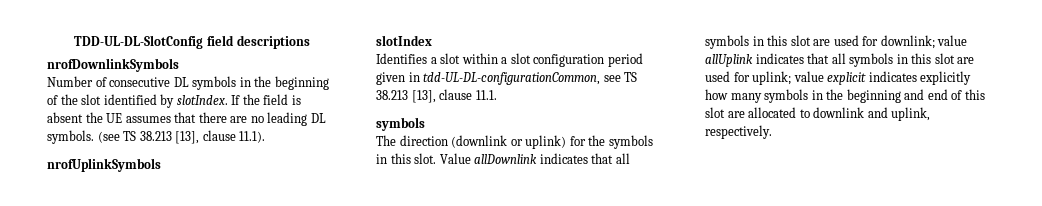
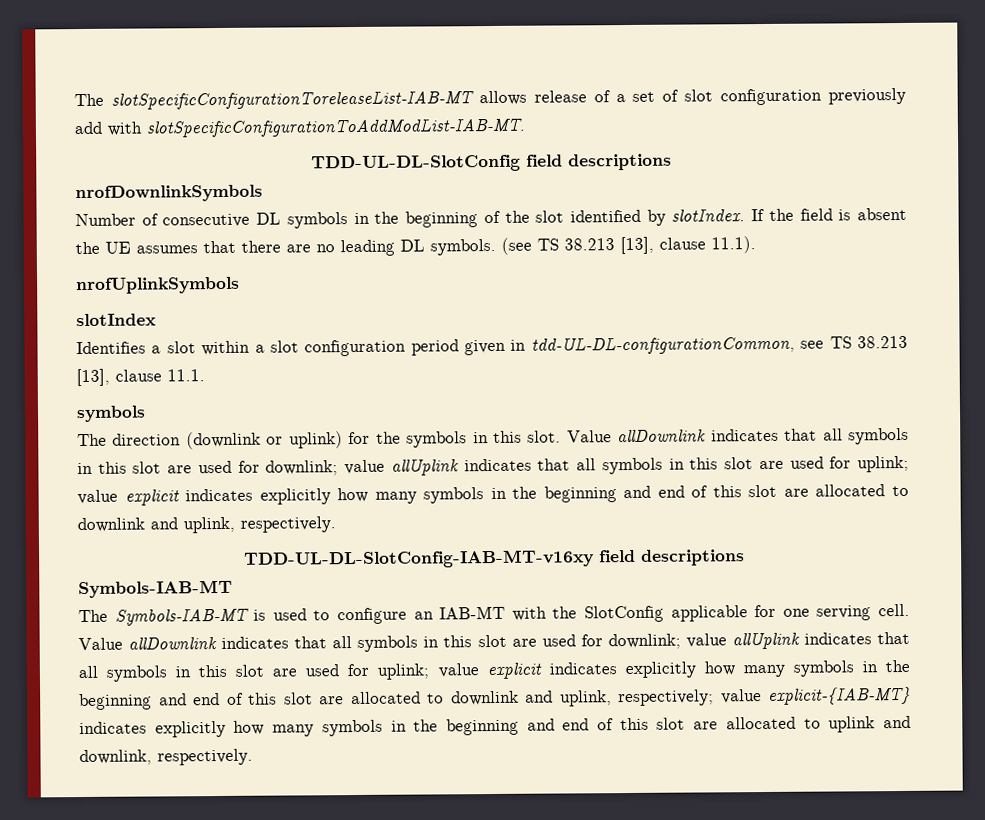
(74, 42) none -> [74,87,906,110] [74,118,525,138] The slotSpecificConfigurationToreleaseList-IAB-MT allows release of a set of slot configuration previously add with slotSpecificConfigurationToAddModList-IAB-MT. //
(772, 132) none -> [243,549,745,569] [78,579,233,599] [78,603,911,626] [78,631,910,652] [78,659,910,682] [79,686,911,711] [79,715,912,738] [79,748,253,766] // TDD-UL-DL-SlotConfig-IAB-MT-v16xy field descriptions // Symbols-IAB-MT // The Symbols-IAB-MT is used to configure an IAB-MT with the SlotConfig applicable for one serving cell. Value allDownlink indicates that all symbols in this slot are used for downlink; value allUplink indicates that all symbols in this slot are used for uplink; value explicit indicates explicitly how many symbols in the beginning and end of this slot are allocated to downlink and uplink, respectively; value explicit-{IAB-MT} indicates explicitly how many symbols in the beginning and end of this slot are allocated to uplink and downlink, respectively.

